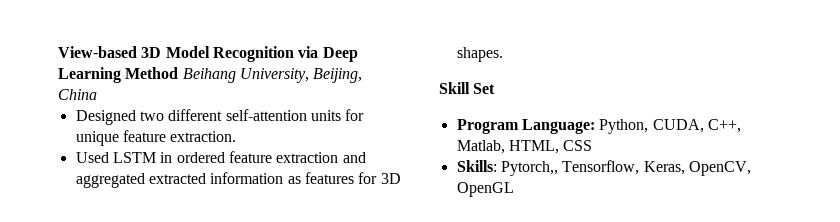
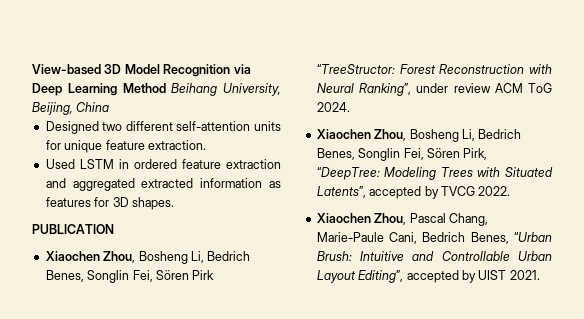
[439,82,496,94] [456,119,741,134] [456,140,593,154] [456,160,751,176] [456,182,514,197] Skill Set // Program Language: Python, CUDA, C++, Matlab, HTML, CSS // Skills: Pytorch,, Tensorflow, Keras, OpenCV, OpenGL -> [32,224,114,234] [45,251,251,264] [45,270,215,283] [316,64,552,74] [316,83,552,96] [316,102,350,112] [316,129,522,142] [316,148,488,161] [316,167,553,180] [316,186,511,199] [316,213,488,226] [316,232,552,244] [316,251,552,261] [316,270,540,283] PUBLICATION // Xiaochen Zhou, Bosheng Li, Bedrich Benes, Songlin Fei, Sören Pirk “TreeStructor: Forest Reconstruction with Neural Ranking”, under review ACM ToG 2024. // Xiaochen Zhou, Bosheng Li, Bedrich Benes, Songlin Fei, Sören Pirk, “DeepTree: Modeling Trees with Situated Latents”, accepted by TVCG 2022. // Xiaochen Zhou, Pascal Chang, Marie-Paule Cani, Bedrich Benes, “Urban Brush: Intuitive and Controllable Urban Layout Editing”, accepted by UIST 2021.

